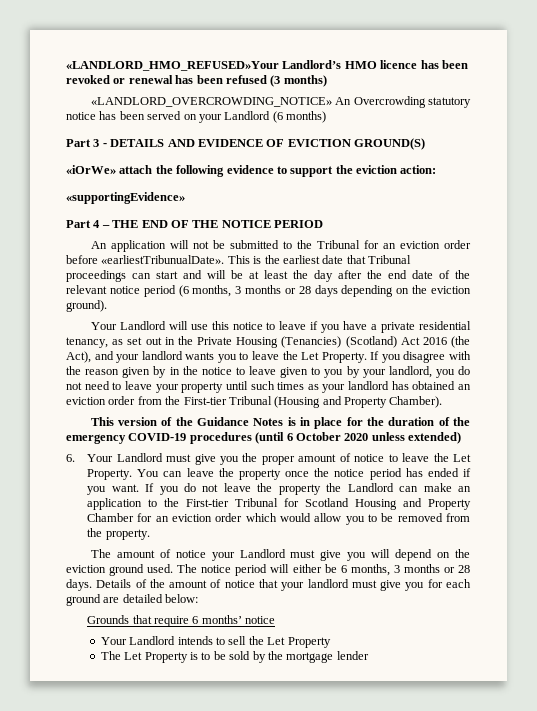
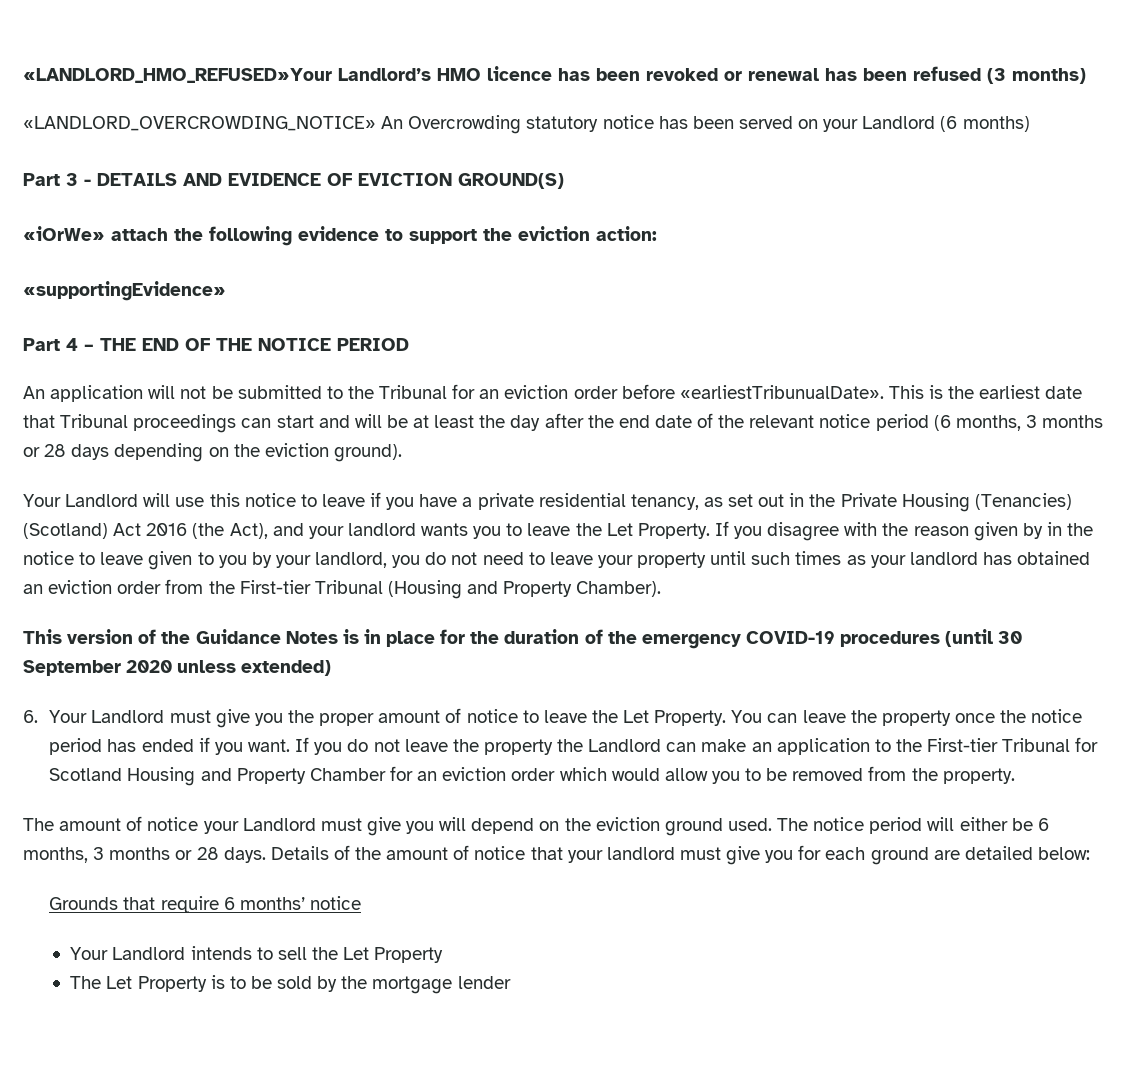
[286,432,341,441] 6 October -> [998,631,1023,644] [23,660,121,676] 30 September

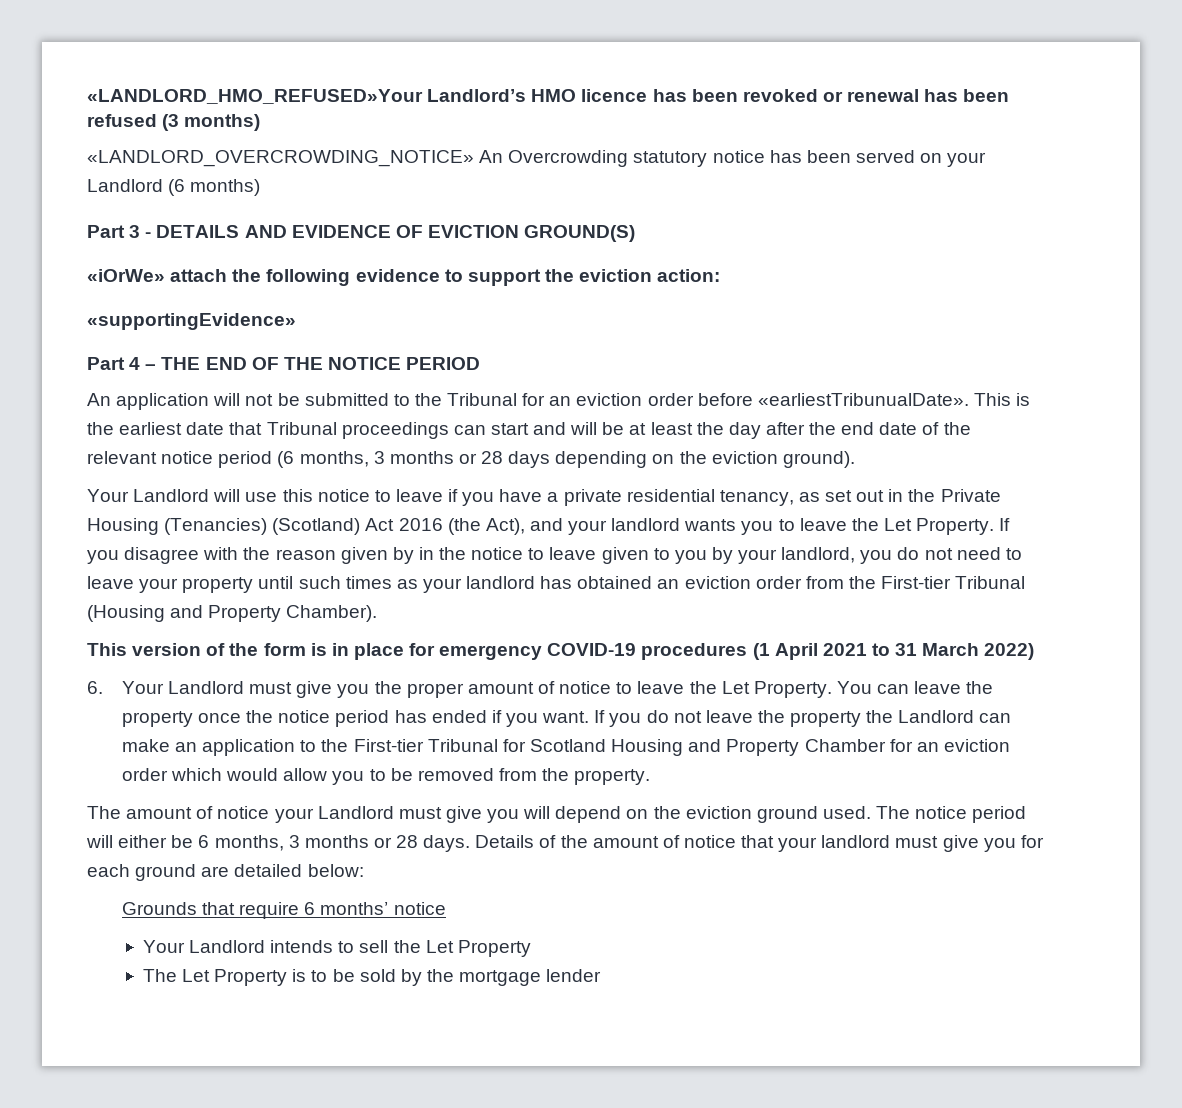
[195,629,338,644] Guidance Notes -> [263,643,306,656] form
[470,629,1023,649] [23,660,332,676] the duration of the emergency COVID-19 procedures (until 30 September 2020 unless extended) -> [439,643,1035,660] emergency COVID-19 procedures (1 April 2021 to 31 March 2022)

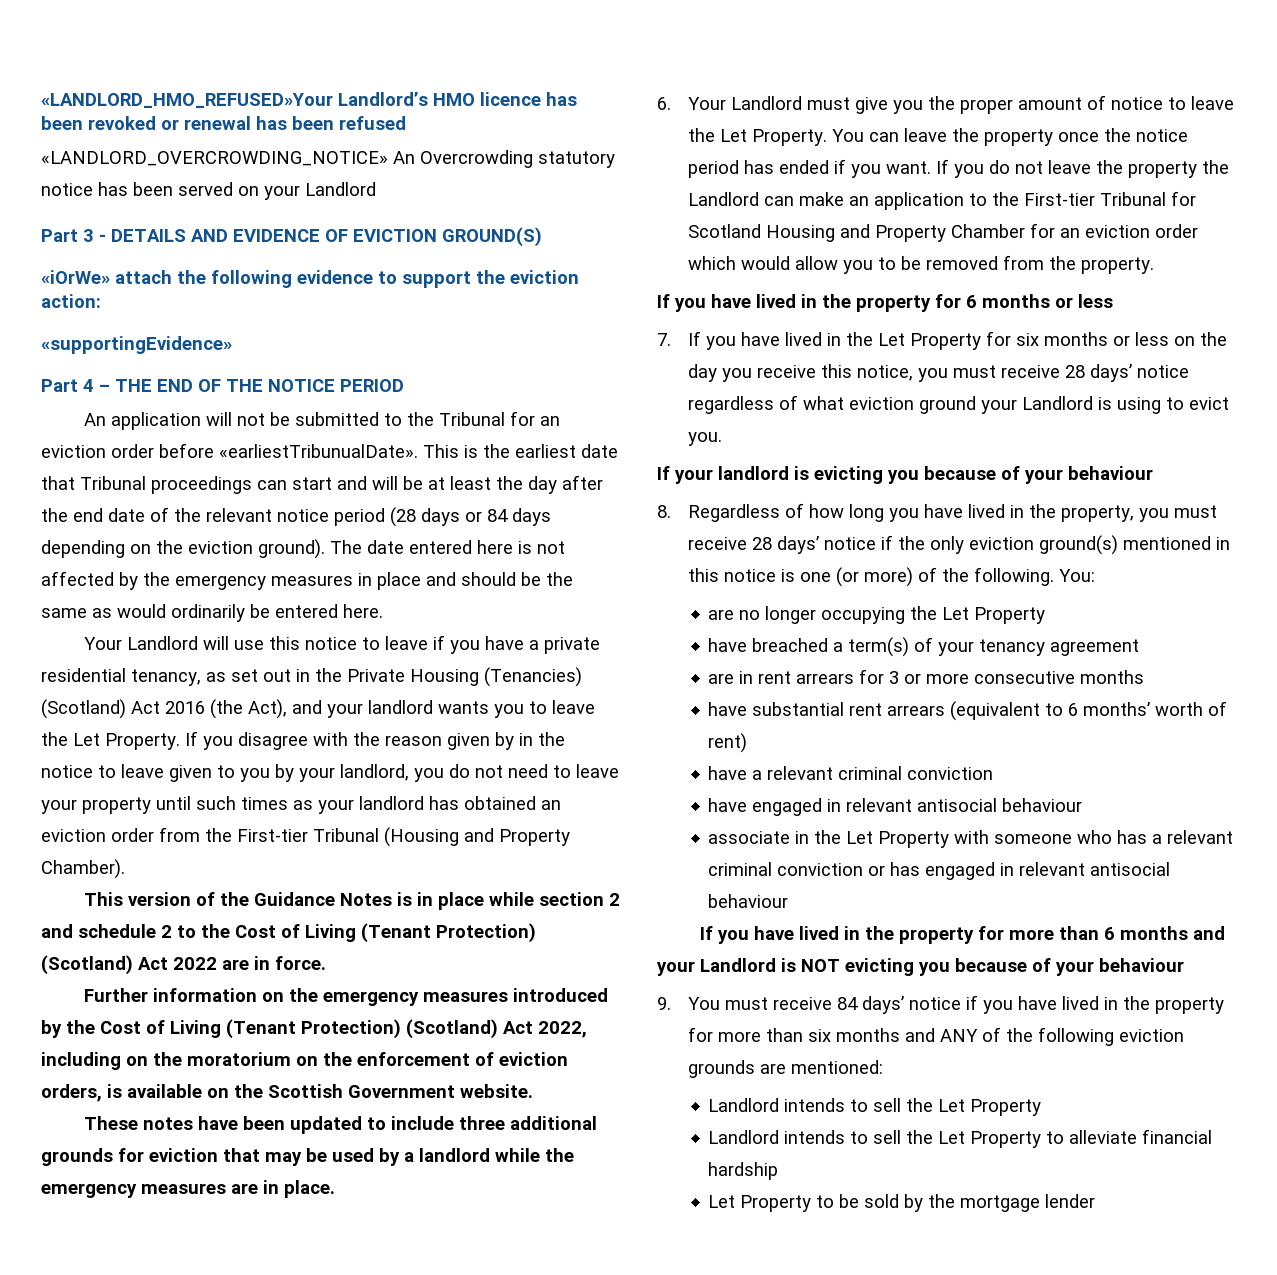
[162,114,261,131] (3 months) -> (406, 123) none
[168,179,261,196] (6 months) -> (376, 189) none
[277,451,504,468] (6 months, 3 months or 28 -> [390,507,508,527] (28 days or 84
(855, 459) none -> [330,540,565,554] [41,571,573,590] [41,604,383,622] The date entered here is not affected by the emergency measures in place and should be the same as would ordinarily be entered here.
[263,643,306,656] form -> [253,892,392,906] Guidance Notes
[409,643,1035,660] for emergency COVID-19 procedures (1 April 2021 to 31 March 2022) -> [488,892,620,906] [41,923,536,943] [41,955,326,975] [83,988,608,1006] [41,1019,587,1039] [41,1052,568,1070] [41,1084,533,1102] [83,1116,597,1134] [41,1148,574,1166] [41,1180,335,1198] while section 2 and schedule 2 to the Cost of Living (Tenant Protection) (Scotland) Act 2022 are in force. // Further information on the emergency measures introduced by the Cost of Living (Tenant Protection) (Scotland) Act 2022, including on the moratorium on the enforcement of eviction orders, is available on the Scottish Government website. // These notes have been updated to include three additional grounds for eviction that may be used by a landlord while the emergency measures are in place.
[87,806,1027,823] [86,835,1044,852] [87,864,364,881] [121,902,446,919] [142,940,185,953] The amount of notice your Landlord must give you will depend on the eviction ground used. The notice period will either be 6 months, 3 months or 28 days. Details of the amount of notice that your landlord must give you for each ground are detailed below: // Grounds that require 6 months’ notice // Your -> [657,294,1113,312] [657,331,1227,350] [687,364,1189,382] [687,395,1229,414] [687,432,722,446] [657,466,1153,484] [657,503,1217,522] [687,535,1230,555] [687,567,1095,587] [708,606,1046,624] [708,637,1140,657] [708,669,1145,684] [708,701,1228,721] [708,733,748,753] [708,766,994,780] [708,798,1083,816] [708,830,1234,848] [708,862,1171,880] [708,894,789,908] [699,926,1225,944] [656,958,1184,976] [657,995,1224,1014] [687,1027,1184,1046] [687,1060,883,1078] If you have lived in the property for 6 months or less // 7. If you have lived in the Let Property for six months or less on the day you receive this notice, you must receive 28 days’ notice regardless of what eviction ground your Landlord is using to evict you. // If your landlord is evicting you because of your behaviour // 8. Regardless of how long you have lived in the property, you must receive 28 days’ notice if the only eviction ground(s) mentioned in this notice is one (or more) of the following. You: // are no longer occupying the Let Property // have breached a term(s) of your tenancy agreement // are in rent arrears for 3 or more consecutive months // have substantial rent arrears (equivalent to 6 months’ worth of rent) // have a relevant criminal conviction // have engaged in relevant antisocial behaviour // associate in the Let Property with someone who has a relevant criminal conviction or has engaged in relevant antisocial behaviour // If you have lived in the property for more than 6 months and your Landlord is NOT evicting you because of your behaviour // 9. You must receive 84 days’ notice if you have lived in the property for more than six months and ANY of the following eviction grounds are mentioned: //
[142,969,307,986] The Let Property is -> [708,1129,1213,1148] [708,1162,779,1180] [708,1195,812,1212] Landlord intends to sell the Let Property to alleviate financial hardship // Let Property

